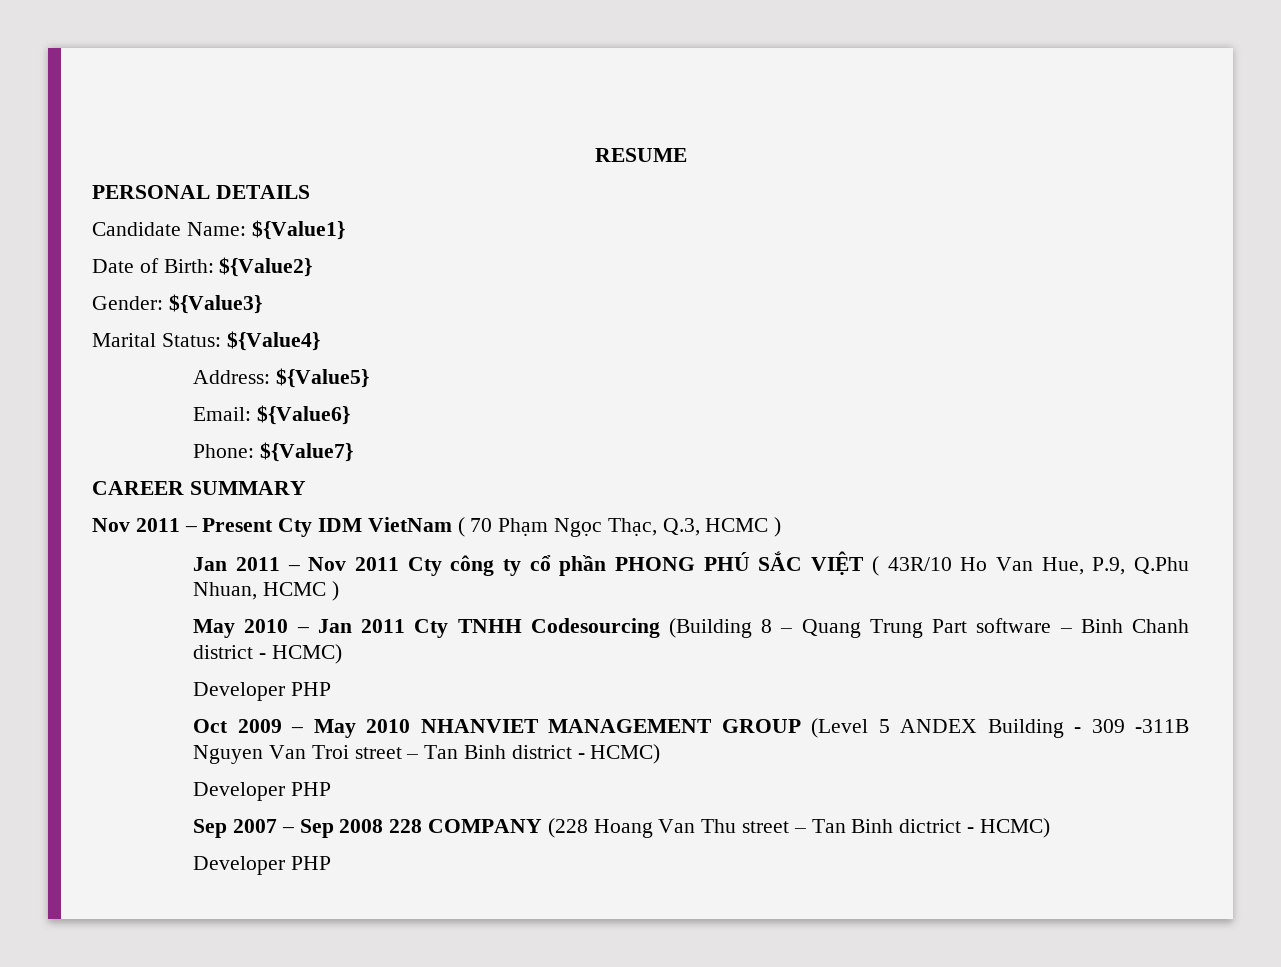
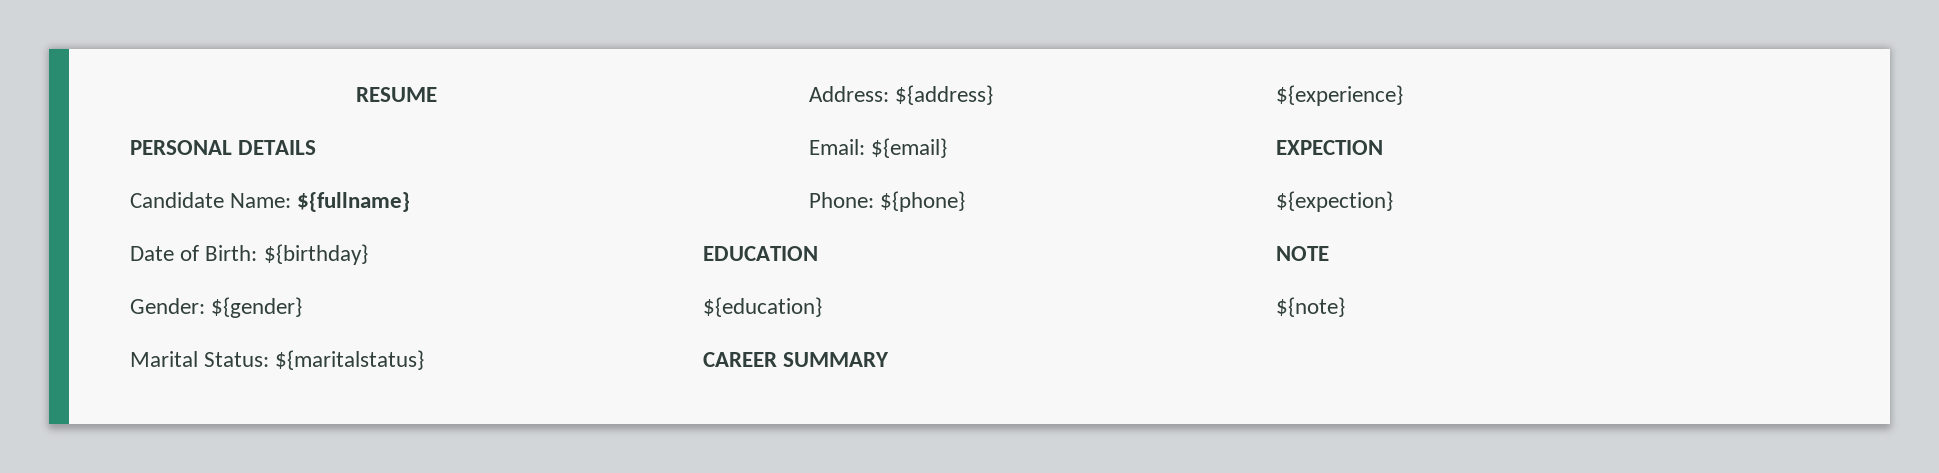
[251,220,345,240] ${Value1} -> [297,192,411,212] ${fullname}
[219,257,313,277] ${Value2} -> [263,244,368,265] ${birthday}
[168,294,262,314] ${Value3} -> [211,297,303,318] ${gender}
[226,331,320,351] ${Value4} -> [275,350,425,370] ${maritalstatus}
[275,368,369,388] ${Value5} -> [894,85,993,105] ${address}
[256,405,350,425] ${Value6} -> [870,138,947,158] ${email}
[259,442,353,462] ${Value7} -> [879,191,965,212] [703,246,818,261] [703,297,822,317] ${phone} // EDUCATION // ${education}
[92,517,782,537] [193,551,1189,576] [193,581,339,601] [193,618,1190,638] [193,644,342,664] [193,682,331,701] [193,718,1189,738] [193,744,661,764] [193,782,331,801] [193,818,1050,838] [193,856,331,875] Nov 2011 – Present Cty IDM VietNam ( 70 Phạm Ngọc Thạc, Q.3, HCMC ) // Jan 2011 – Nov 2011 Cty công ty cổ phần PHONG PHÚ SẮC VIỆT ( 43R/10 Ho Van Hue, P.9, Q.Phu Nhuan, HCMC ) // May 2010 – Jan 2011 Cty TNHH Codesourcing (Building 8 – Quang Trung Part software – Binh Chanh district - HCMC) // Developer PHP // Oct 2009 – May 2010 NHANVIET MANAGEMENT GROUP (Level 5 ANDEX Building - 309 -311B Nguyen Van Troi street – Tan Binh district - HCMC) // Developer PHP // Sep 2007 – Sep 2008 228 COMPANY (228 Hoang Van Thu street – Tan Binh dictrict - HCMC) // Developer PHP -> [1276,85,1403,106] [1276,140,1383,155] [1276,191,1393,212] [1276,246,1329,261] [1276,297,1345,317] ${experience} // EXPECTION // ${expection} // NOTE // ${note}

